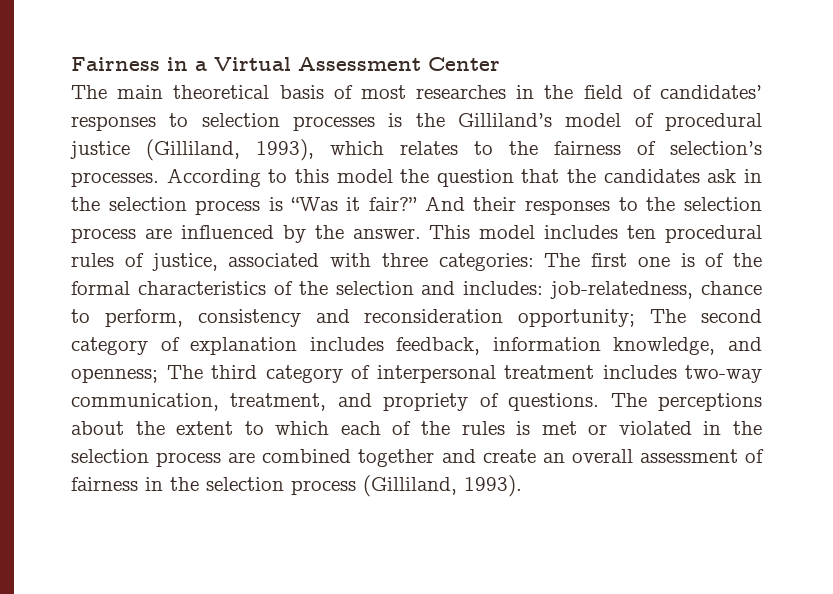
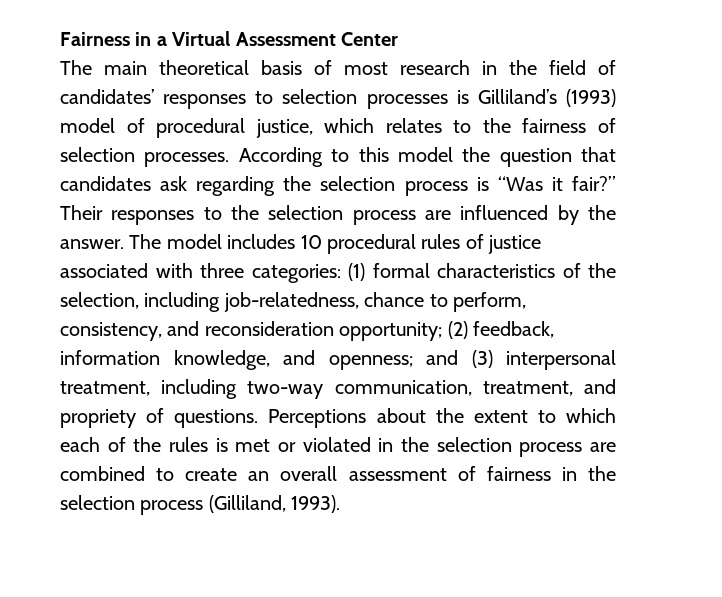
[416,85,507,99] researches -> [400,60,470,75] research
[415,113,552,127] the Gilliland’s -> [477,89,616,107] Gilliland’s (1993)
[70,139,314,161] justice (Gilliland, 1993), -> [255,119,313,138] justice,
[670,141,762,155] selection’s -> [60,147,135,162] selection
[567,169,597,183] the -> (616, 154) none
[743,169,762,183] in -> [196,176,276,196] regarding
[424,196,517,211] And their -> [60,205,103,220] Their
[429,225,471,239] This -> [129,234,162,249] The
[627,225,657,239] ten -> [300,235,322,249] 10
[151,253,218,271] justice, -> [488,235,542,254] justice
[544,253,762,267] The first one is of the -> [348,263,365,281] (1)
[335,281,544,295] selection and includes: -> [60,292,221,312] selection, including
[197,309,301,327] consistency -> [60,322,162,341] consistency,
[650,309,762,323] [71,337,384,355] The second category of explanation includes -> [447,321,468,339] (2)
[166,365,677,383] The third category of interpersonal treatment includes -> [426,350,616,370] [60,379,238,399] and (3) interpersonal treatment, including
[610,393,762,411] The perceptions -> [268,409,367,428] Perceptions
[358,449,476,467] together and -> [156,468,175,481] to

